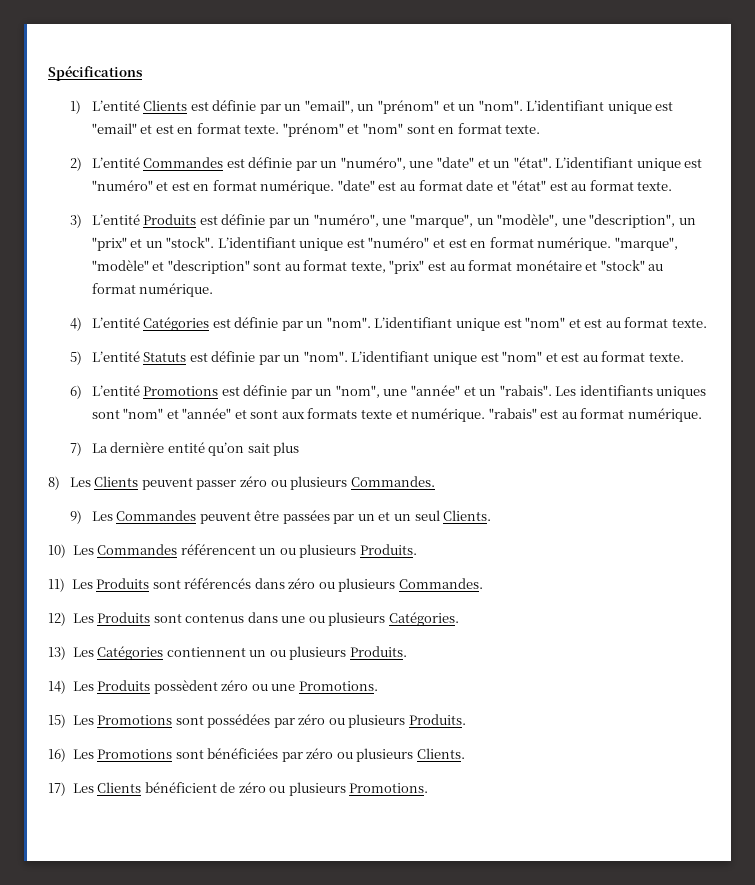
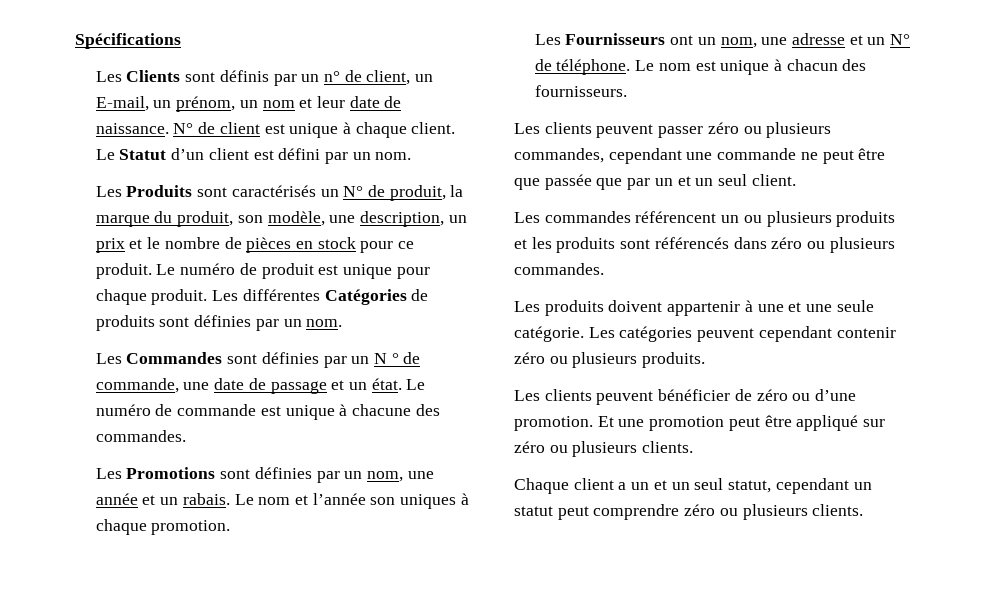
[69,100,674,114] [91,123,541,137] [69,157,703,171] [91,180,673,194] [69,214,696,228] [91,237,678,251] [91,260,664,274] [91,283,214,297] [69,317,707,331] [69,351,684,365] [69,385,707,399] [91,408,702,422] [69,442,300,456] [48,476,139,490] 1) L’entité Clients est définie par un "email", un "prénom" et un "nom". L’identifiant unique est "email" et est en format texte. "prénom" et "nom" sont en format texte. // 2) L’entité Commandes est définie par un "numéro", une "date" et un "état". L’identifiant unique est "numéro" et est en format numérique. "date" est au format date et "état" est au format texte. // 3) L’entité Produits est définie par un "numéro", une "marque", un "modèle", une "description", un "prix" et un "stock". L’identifiant unique est "numéro" et est en format numérique. "marque", "modèle" et "description" sont au format texte, "prix" est au format monétaire et "stock" au format numérique. // 4) L’entité Catégories est définie par un "nom". L’identifiant unique est "nom" et est au format texte. // 5) L’entité Statuts est définie par un "nom". L’identifiant unique est "nom" et est au format texte. // 6) L’entité Promotions est définie par un "nom", une "année" et un "rabais". Les identifiants uniques sont "nom" et "année" et sont aux formats texte et numérique. "rabais" est au format numérique. // 7) La dernière entité qu’on sait plus // 8) Les Clients -> [95,70,434,86] [95,96,402,112] [95,122,456,138] [95,148,412,164] [95,185,464,201] [95,211,467,227] [95,237,415,253] [95,263,430,279] [95,289,429,305] [95,315,343,331] [95,352,421,368] [95,378,426,394] [95,404,440,420] [95,430,186,442] [95,467,434,483] [95,493,469,509] [95,519,231,535] [534,33,911,48] [534,59,867,75] [534,85,627,97] [514,122,592,134] Les Clients sont définis par un n° de client, un E-mail, un prénom, un nom et leur date de naissance. N° de client est unique à chaque client. Le Statut d’un client est défini par un nom. // Les Produits sont caractérisés un N° de produit, la marque du produit, son modèle, une description, un prix et le nombre de pièces en stock pour ce produit. Le numéro de produit est unique pour chaque produit. Les différentes Catégories de produits sont définies par un nom. // Les Commandes sont définies par un N ° de commande, une date de passage et un état. Le numéro de commande est unique à chacune des commandes. // Les Promotions sont définies par un nom, une année et un rabais. Le nom et l’année son uniques à chaque promotion. // Les Fournisseurs ont un nom, une adresse et un N° de téléphone. Le nom est unique à chacun des fournisseurs. // Les clients
[350,476,435,487] [69,510,330,524] Commandes. // 9) Les Commandes peuvent être passées -> [514,148,886,164] [514,174,623,190] commandes, cependant une commande ne peut être que passée que
[443,510,492,521] [48,544,417,558] [48,578,150,592] Clients. // 10) Les Commandes référencent un ou plusieurs Produits. // 11) Les Produits -> [751,174,796,186] [514,211,896,227] [514,237,616,253] client. // Les commandes référencent un ou plusieurs produits et les produits
[398,578,483,589] [48,612,459,626] [48,646,407,660] [48,680,378,694] [48,714,466,728] [48,748,465,762] [48,782,429,796] Commandes. // 12) Les Produits sont contenus dans une ou plusieurs Catégories. // 13) Les Catégories contiennent un ou plusieurs Produits. // 14) Les Produits possèdent zéro ou une Promotions. // 15) Les Promotions sont possédées par zéro ou plusieurs Produits. // 16) Les Promotions sont bénéficiées par zéro ou plusieurs Clients. // 17) Les Clients bénéficient de zéro ou plusieurs Promotions. -> [514,263,604,275] [514,300,874,316] [514,326,896,342] [514,352,706,368] [514,389,857,405] [514,415,886,431] [514,441,694,457] [514,478,872,494] [514,504,864,520] commandes. // Les produits doivent appartenir à une et une seule catégorie. Les catégories peuvent cependant contenir zéro ou plusieurs produits. // Les clients peuvent bénéficier de zéro ou d’une promotion. Et une promotion peut être appliqué sur zéro ou plusieurs clients. // Chaque client a un et un seul statut, cependant un statut peut comprendre zéro ou plusieurs clients.

